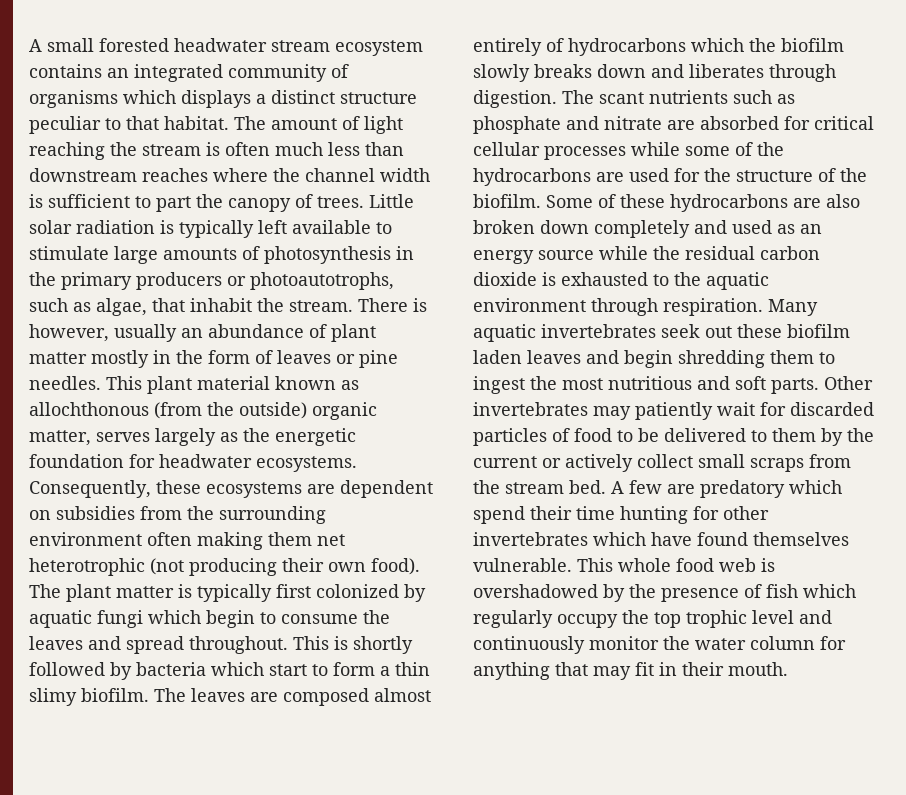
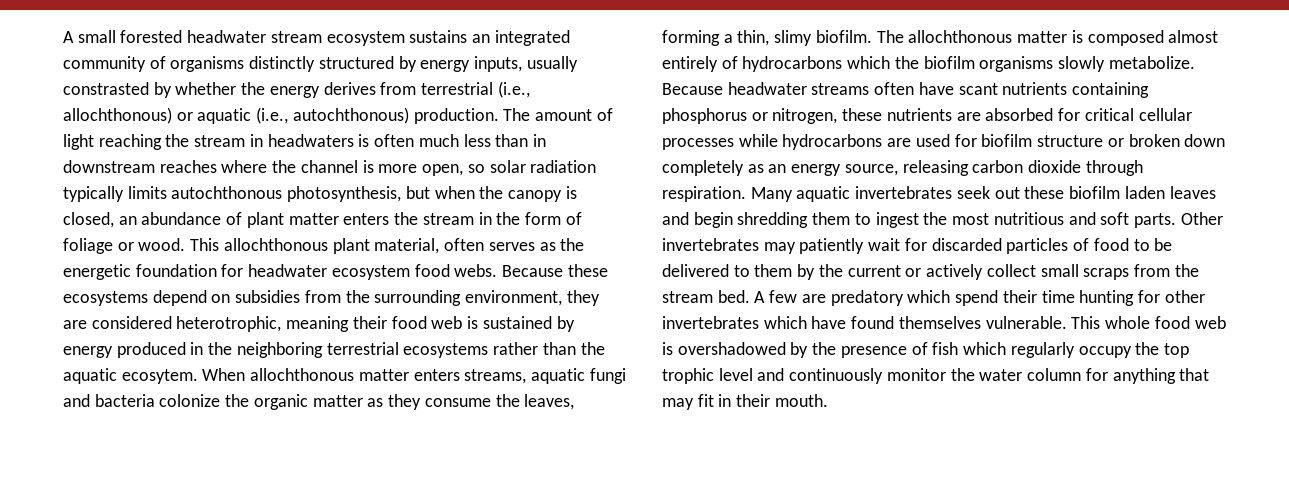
[29,64,102,78] contains -> [409,30,468,43] sustains
[123,90,417,108] [29,116,229,134] which displays a distinct structure peculiar to that habitat. -> [249,56,578,72] [63,81,530,98] [63,107,499,124] distinctly structured by energy inputs, usually constrasted by whether the energy derives from terrestrial (i.e., allochthonous) or aquatic (i.e., autochthonous) production.
(201, 150) none -> [249,134,354,147] in headwaters
(404, 149) none -> [532,134,546,147] in
[380,168,430,182] [29,194,414,212] [29,220,392,238] [29,246,414,264] [29,272,394,290] [29,298,427,316] [29,324,177,342] width is sufficient to part the canopy of trees. Little solar radiation is typically left available to stimulate large amounts of photosynthesis in the primary producers or photoautotrophs, such as algae, that inhabit the stream. There is however, usually -> [362,160,597,176] [63,186,577,202] [63,212,114,228] is more open, so solar radiation typically limits autochthonous photosynthesis, but when the canopy is closed,
[91,350,149,368] mostly -> [343,212,474,225] enters the stream
[277,350,398,368] [29,376,359,394] [29,402,377,420] [29,428,216,446] leaves or pine needles. This plant material known as allochthonous (from the outside) organic matter, serves largely -> [63,238,535,254] foliage or wood. This allochthonous plant material, often serves
[256,456,357,472] [29,480,433,498] ecosystems. Consequently, these ecosystems are dependent -> [331,264,608,280] [63,290,207,306] ecosystem food webs. Because these ecosystems depend
[29,532,345,550] [29,558,420,576] [29,584,426,602] [29,610,390,628] [29,636,413,654] [29,662,430,680] [29,688,278,706] environment often making them net heterotrophic (not producing their own food). The plant matter is typically first colonized by aquatic fungi which begin to consume the leaves and spread throughout. This is shortly followed by bacteria which start to form a thin slimy biofilm. The leaves are -> [465,290,600,306] [63,316,575,332] [63,342,605,358] [63,368,626,384] [63,394,575,410] [662,30,1083,46] environment, they are considered heterotrophic, meaning their food web is sustained by energy produced in the neighboring terrestrial ecosystems rather than the aquatic ecosytem. When allochthonous matter enters streams, aquatic fungi and bacteria colonize the organic matter as they consume the leaves, forming a thin, slimy biofilm. The allochthonous matter is
[473,64,836,82] [473,90,795,108] [473,116,662,134] slowly breaks down and liberates through digestion. The scant nutrients such as phosphate and nitrate -> [979,56,1195,72] [662,82,1150,98] [662,108,952,124] organisms slowly metabolize. Because headwater streams often have scant nutrients containing phosphorus or nitrogen, these nutrients
[685,142,784,156] some of the -> (778, 140) none
[704,168,867,182] [473,194,860,212] the structure of the biofilm. Some of these hydrocarbons are also -> [981,134,1124,147] biofilm structure or
[694,220,772,234] and used -> (744, 168) none
[538,246,820,260] [473,272,769,290] [473,298,586,312] source while the residual carbon dioxide is exhausted to the aquatic environment -> [844,160,1082,176] source, releasing carbon dioxide

